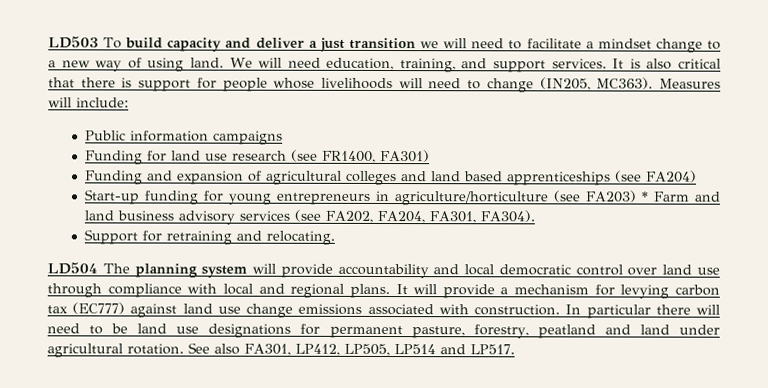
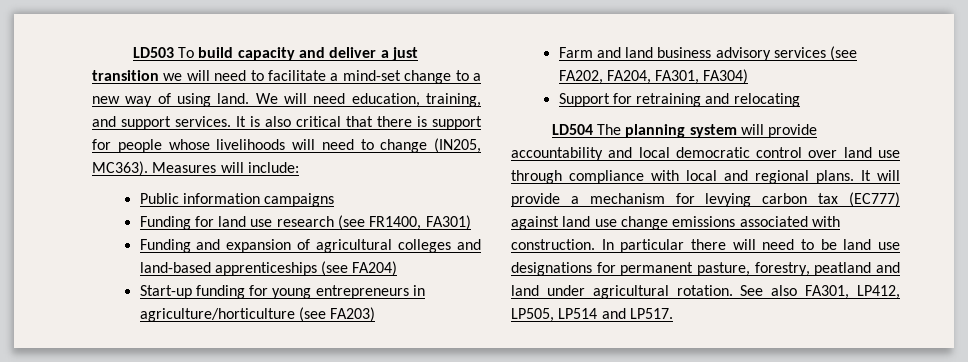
[597,38,652,49] mindset -> [342,70,401,81] mind-set
[430,171,503,182] land based -> [139,262,211,273] land-based
[640,191,649,202] * -> (376, 314) //
[479,210,535,223] FA304). -> [703,69,749,84] FA304)
[265,230,335,245] relocating. -> [733,93,800,107] relocating

